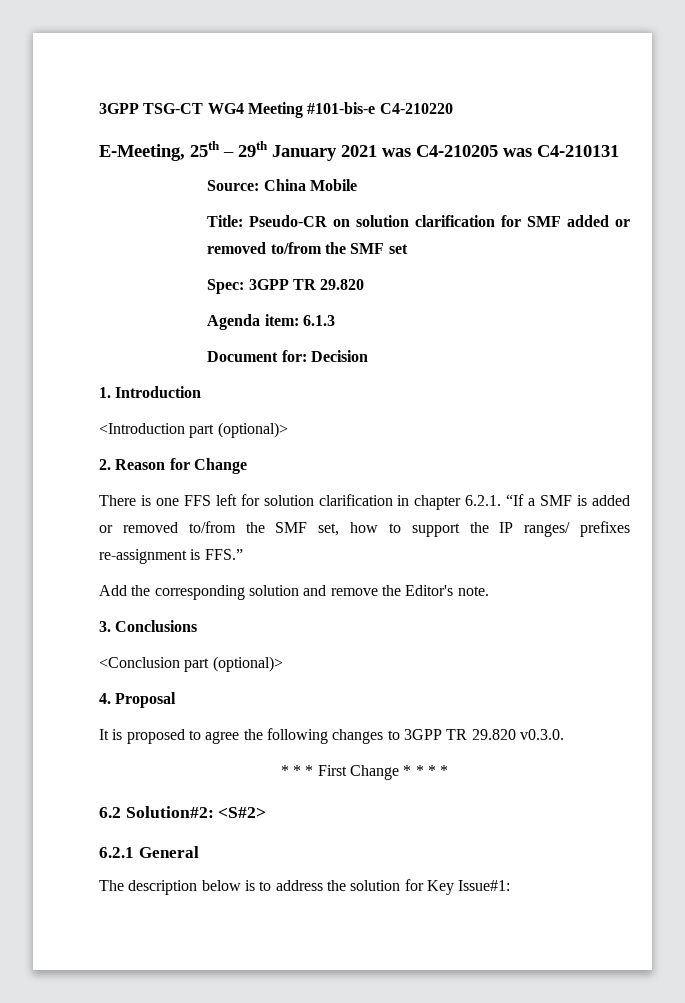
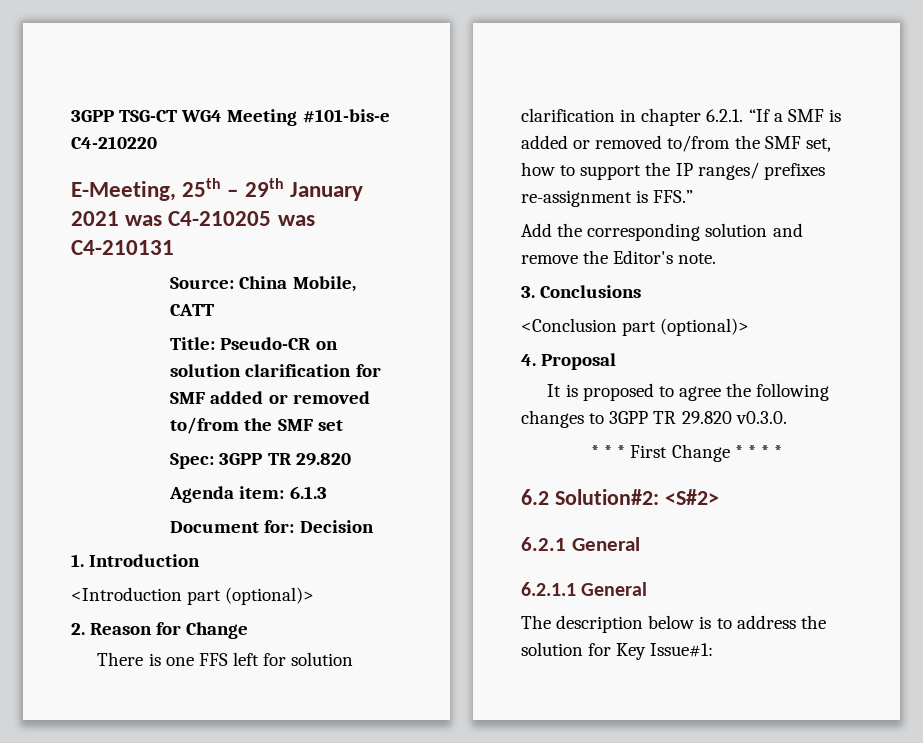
[310,179,358,191] Mobile -> [292,276,356,292] [170,304,215,316] Mobile, CATT
(199, 852) none -> [521,582,648,596] // 6.2.1.1 General

